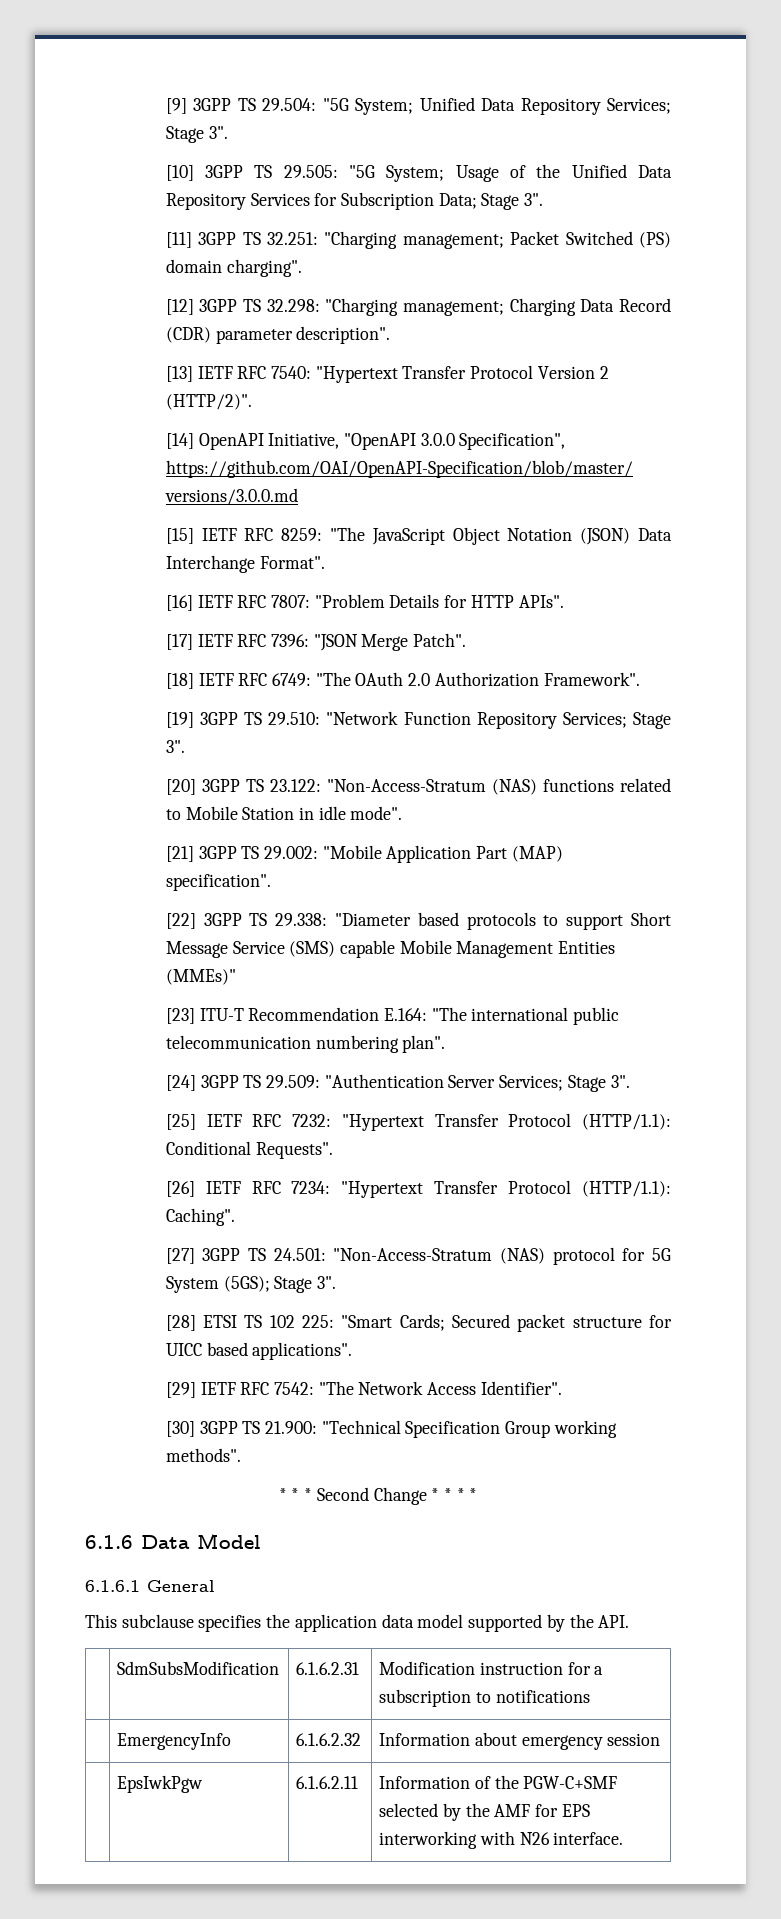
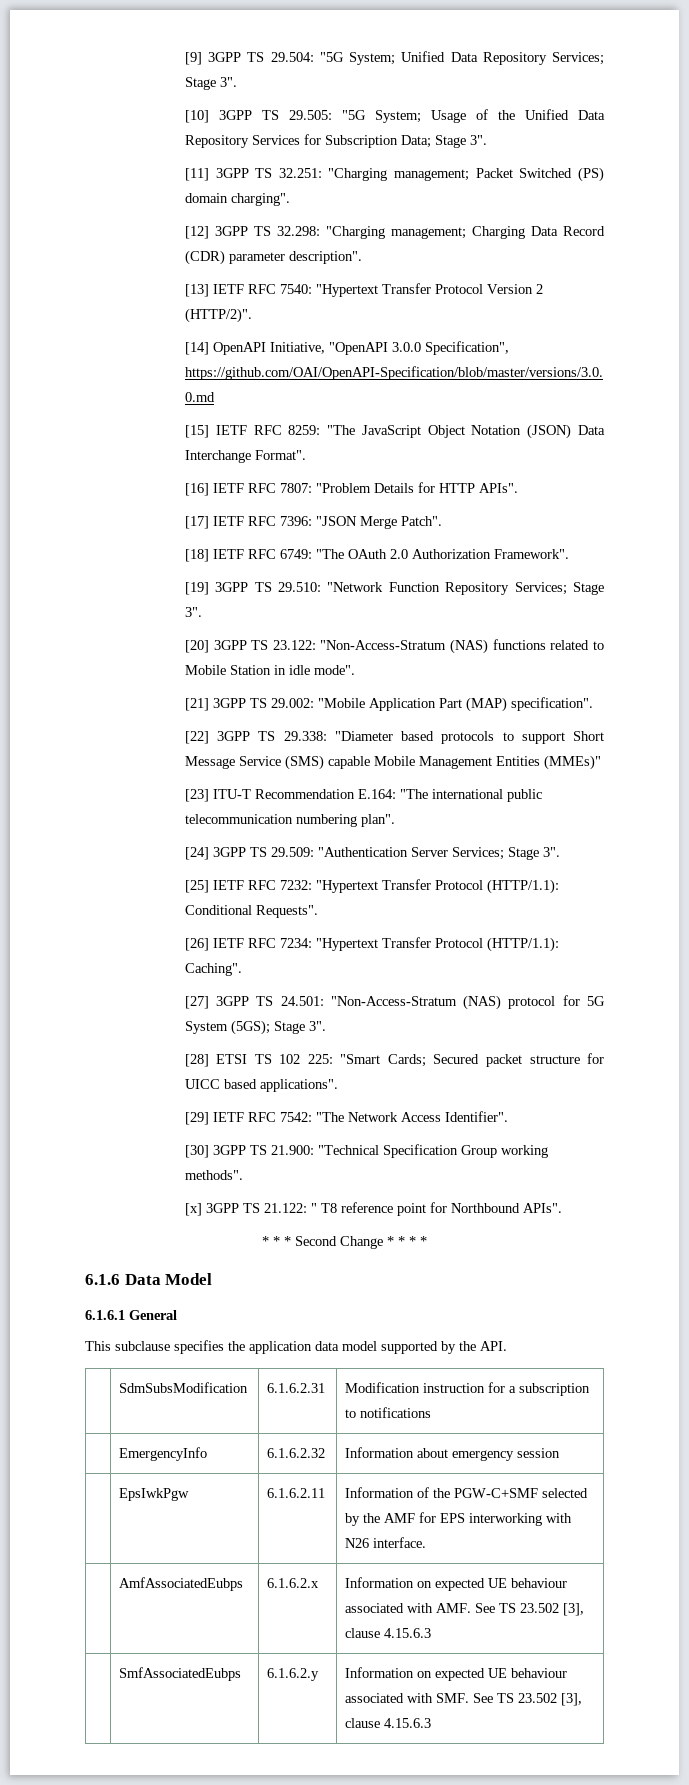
(241, 1455) none -> [184,1202,562,1216] // [x] 3GPP TS 21.122: " T8 reference point for Northbound APIs".
(624, 1838) none -> [119,1577,244,1591] [267,1578,320,1588] [345,1577,568,1591] [345,1603,585,1616] [345,1628,432,1638] [119,1667,242,1681] [267,1668,320,1681] [345,1667,568,1681] [345,1693,583,1706] [345,1718,432,1728] // | AmfAssociatedEubps | 6.1.6.2.x | Information on expected UE behaviour associated with AMF. See TS 23.502 [3], clause 4.15.6.3 // | SmfAssociatedEubps | 6.1.6.2.y | Information on expected UE behaviour associated with SMF. See TS 23.502 [3], clause 4.15.6.3

